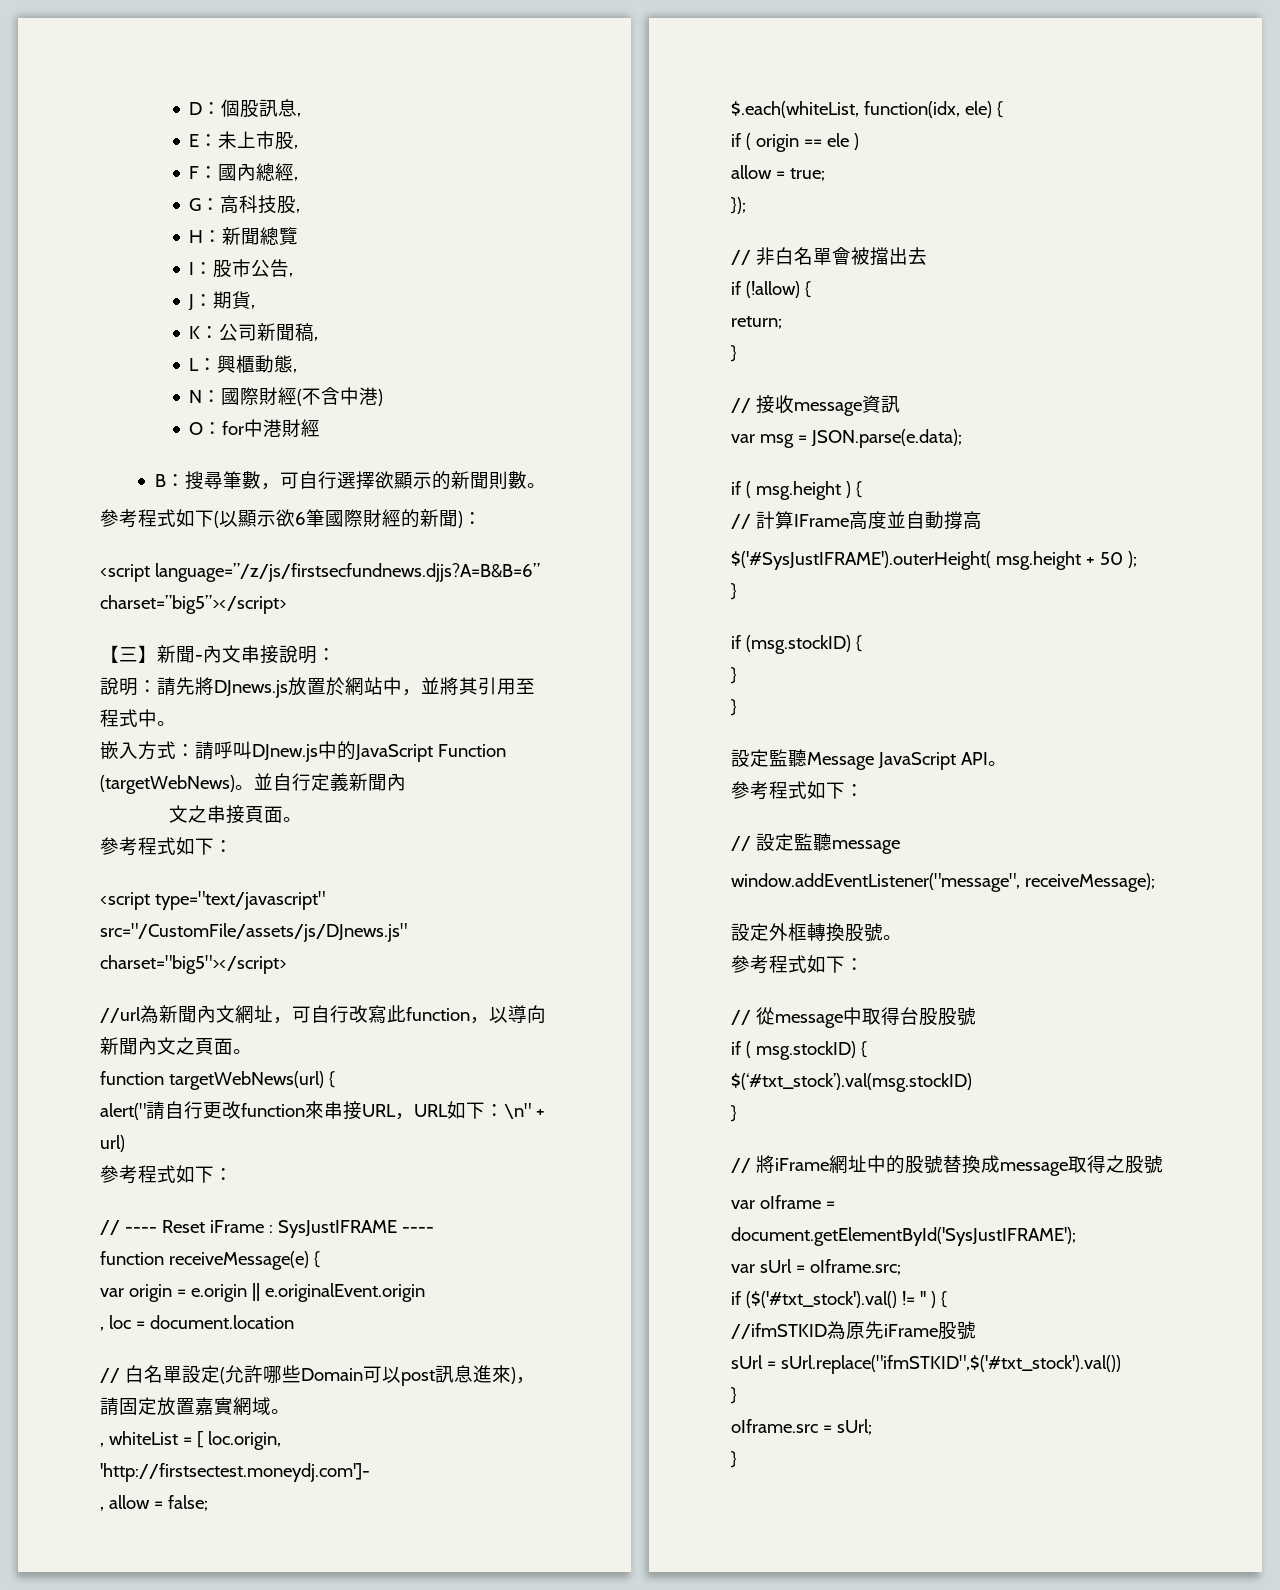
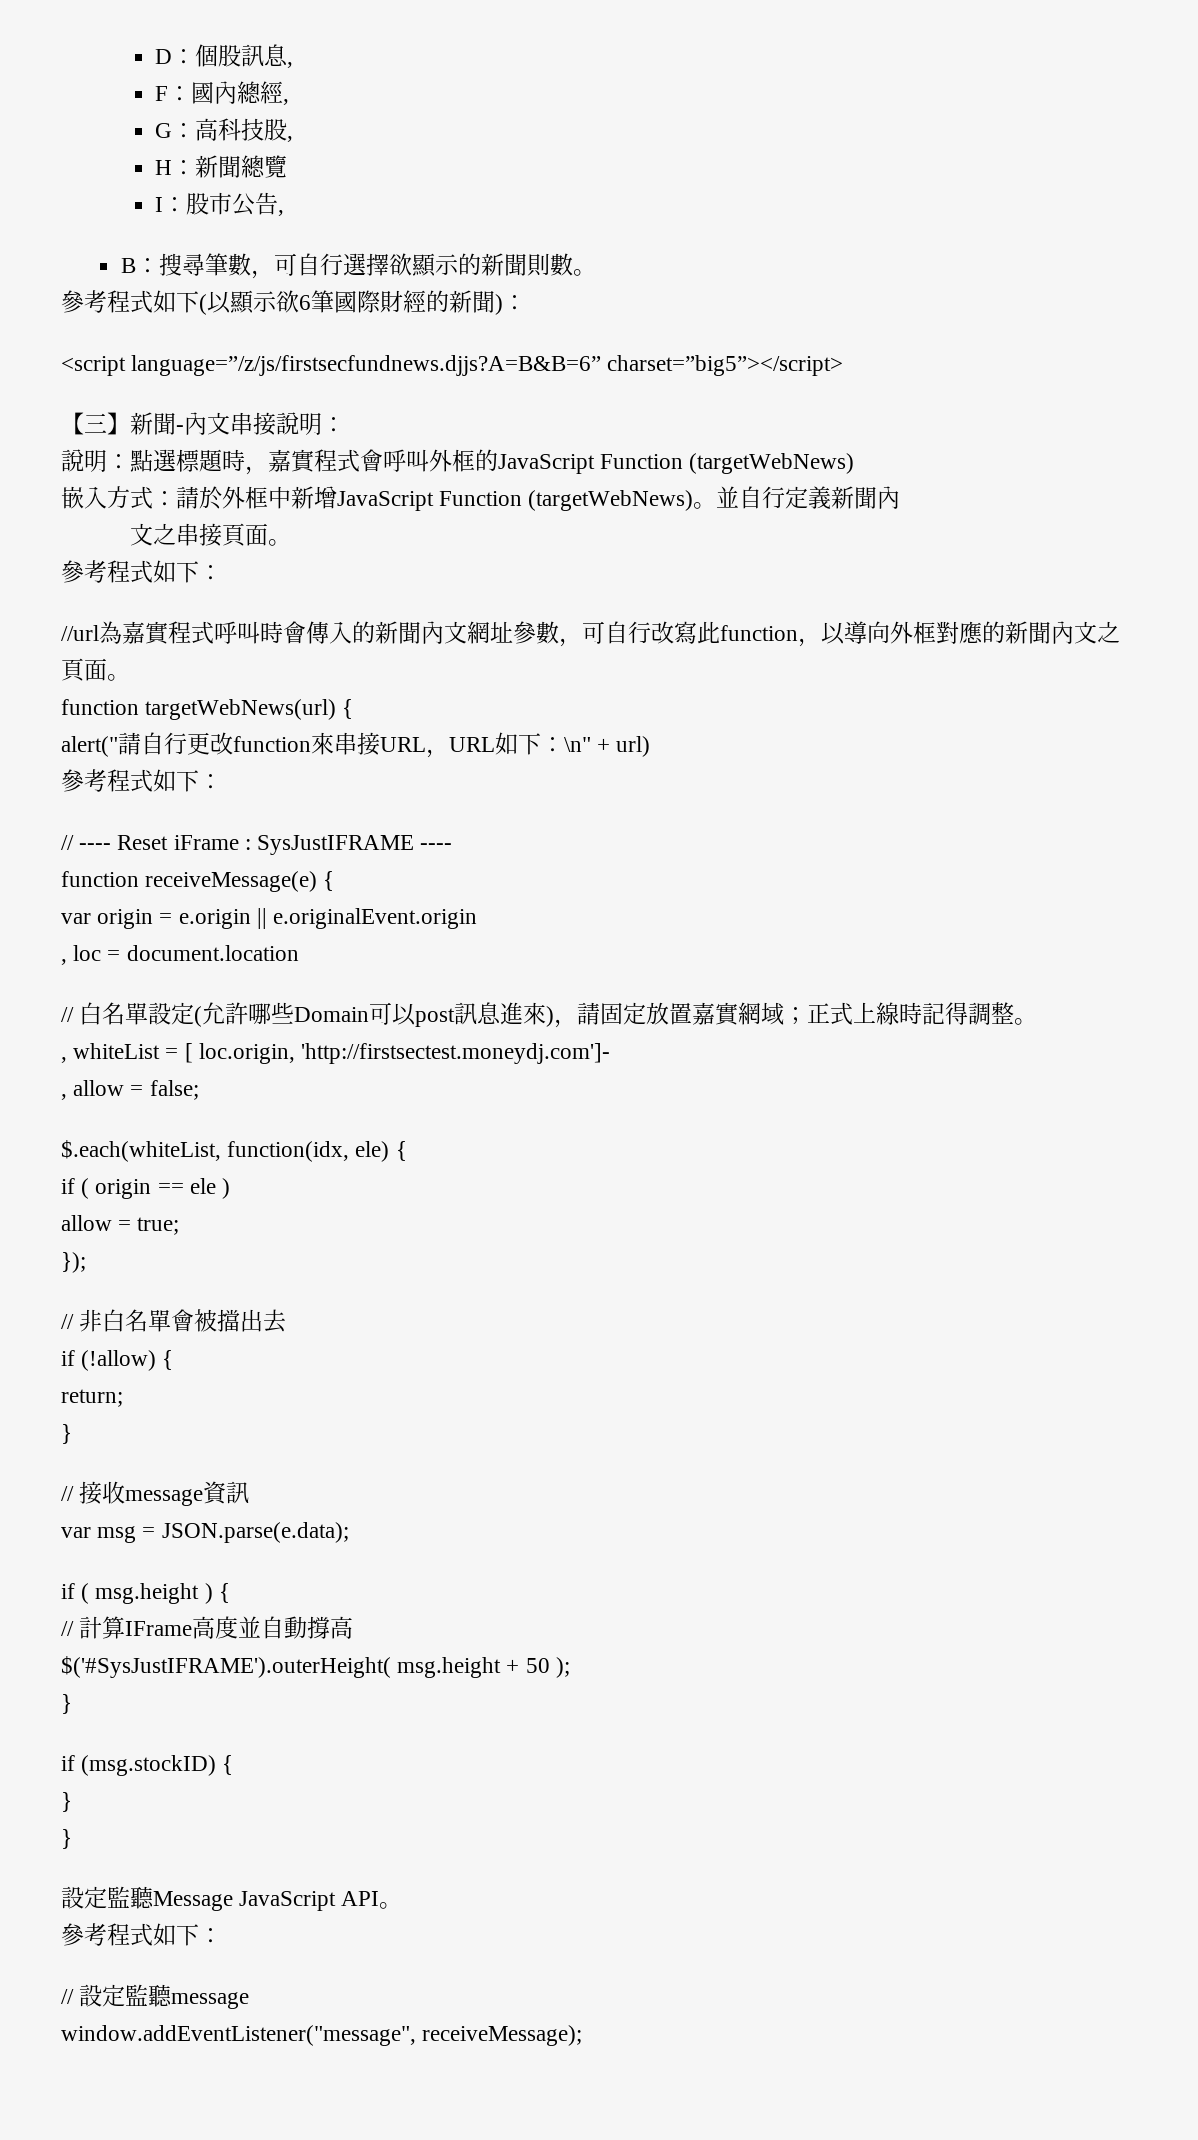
[189,131,299,150] // E：未上市股, -> (294, 65) none
[188,291,256,311] [189,323,319,342] [189,355,298,373] [189,387,384,406] [189,419,321,437] // J：期貨, // K：公司新聞稿, // L：興櫃動態, // N：國際財經(不含中港) // O：for中港財經 -> (285, 213) none
[157,677,535,698] [100,709,176,727] 請先將DJnews.js放置於網站中，並將其引用至程式中。 -> [130,449,855,475] 點選標題時，嘉實程式會呼叫外框的JavaScript Function (targetWebNews)
[214,741,356,762] 呼叫DJnew.js中的 -> [199,486,337,510] 於外框中新增
[100,891,325,910] [100,923,407,942] [100,955,286,974] [100,1005,159,1024] <script type="text/javascript" src="/CustomFile/assets/js/DJnews.js" charset="big5"></script> // //url為 -> [61,621,375,645] //url為嘉實程式呼叫時會傳入的
(273, 1013) none -> [513,621,559,644] 參數
(546, 1014) none -> [890,621,1005,644] 外框對應的
(271, 1406) none -> [784,1002,1015,1025] ；正式上線時記得調整
[731,923,902,942] [731,955,864,974] [731,1007,976,1028] [731,1041,867,1060] [731,1073,972,1092] [731,1105,737,1122] [731,1155,1163,1176] [731,1195,835,1209] [731,1227,1076,1246] [731,1259,901,1275] [731,1291,947,1308] [731,1321,976,1340] [731,1355,1121,1374] [731,1387,737,1404] [731,1419,872,1435] [731,1451,737,1468] // 設定外框轉換股號。 // 參考程式如下： // // 從message中取得台股股號 // if ( msg.stockID) { // $(‘#txt_stock’).val(msg.stockID) // } // // 將iFrame網址中的股號替換成message取得之股號 // var oIframe = document.getElementById('SysJustIFRAME'); // var sUrl = oIframe.src; // if ($('#txt_stock').val() != '' ) { // //ifmSTKID為原先iFrame股號 // sUrl = sUrl.replace("ifmSTKID",$('#txt_stock').val()) // } // oIframe.src = sUrl; // } -> (583, 2035) none

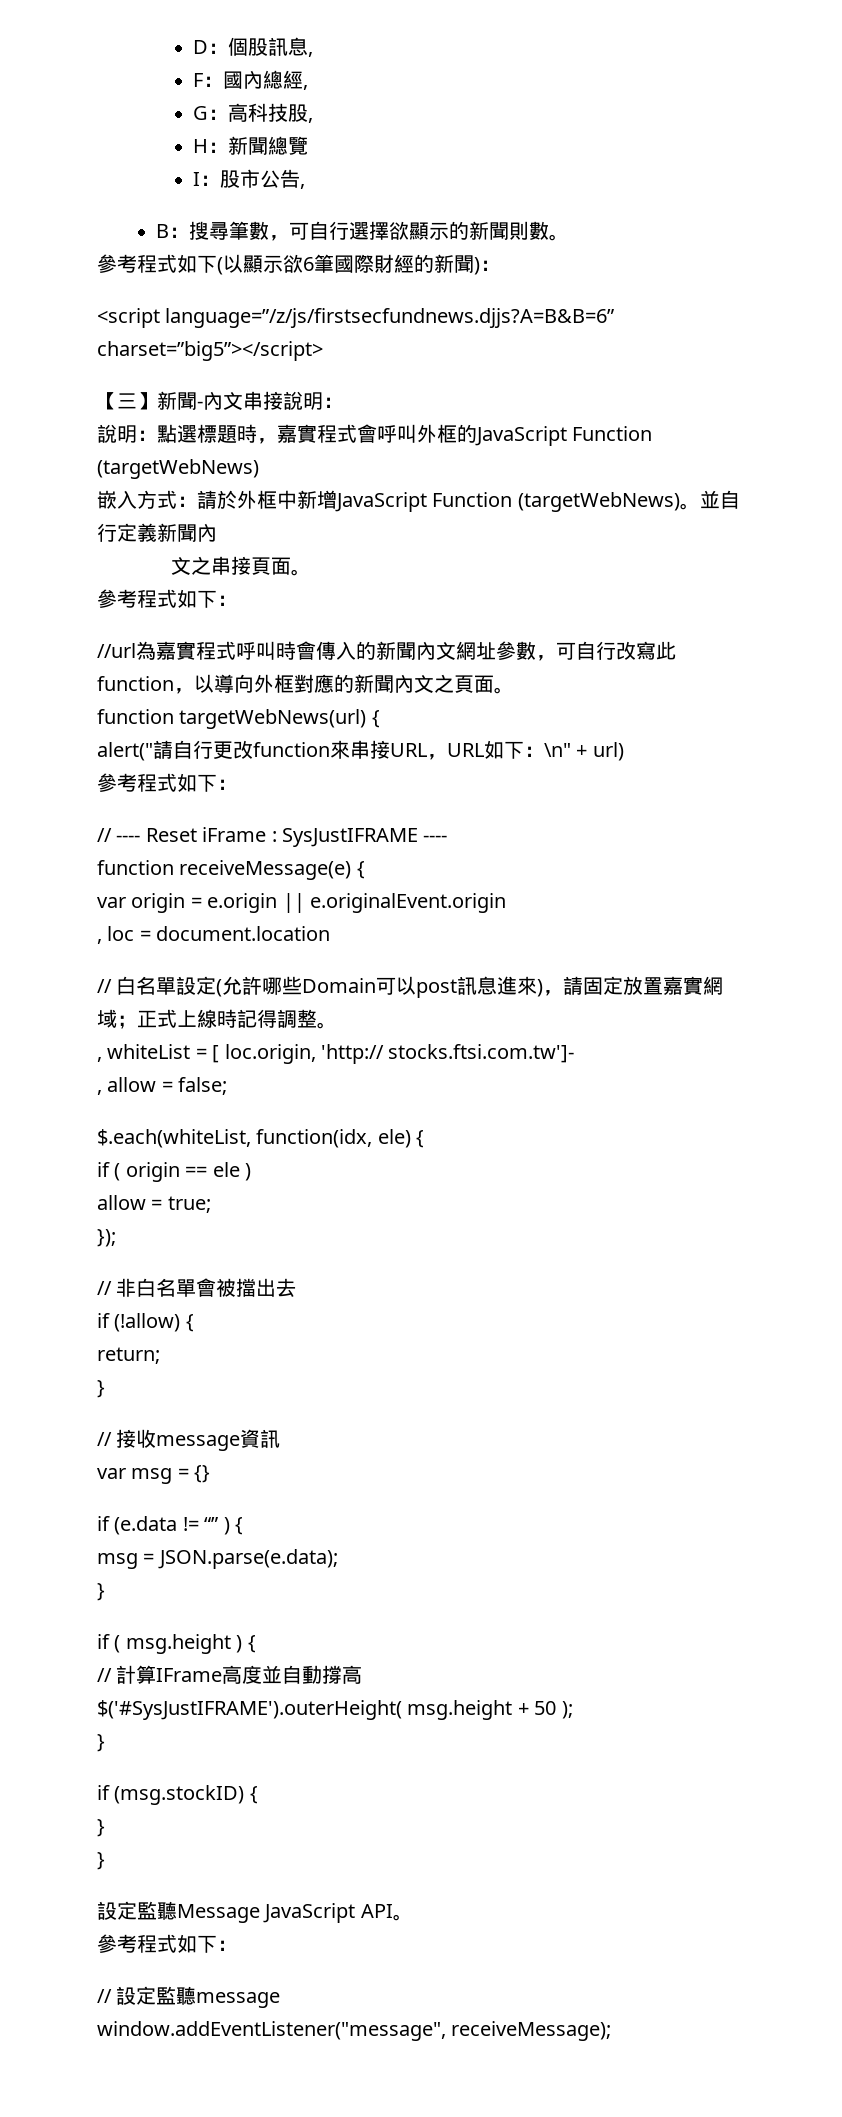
[301,1043,611,1064] 'http://firstsectest.moneydj.com']- -> [321,1044,575,1064] 'http:// stocks.ftsi.com.tw']-
(156, 1532) none -> [194,1465,211,1483] [97,1516,244,1535] [97,1553,155,1569] {} // if (e.data != “” ) { // msg =
(349, 1532) none -> [97,1583,105,1601] // }

